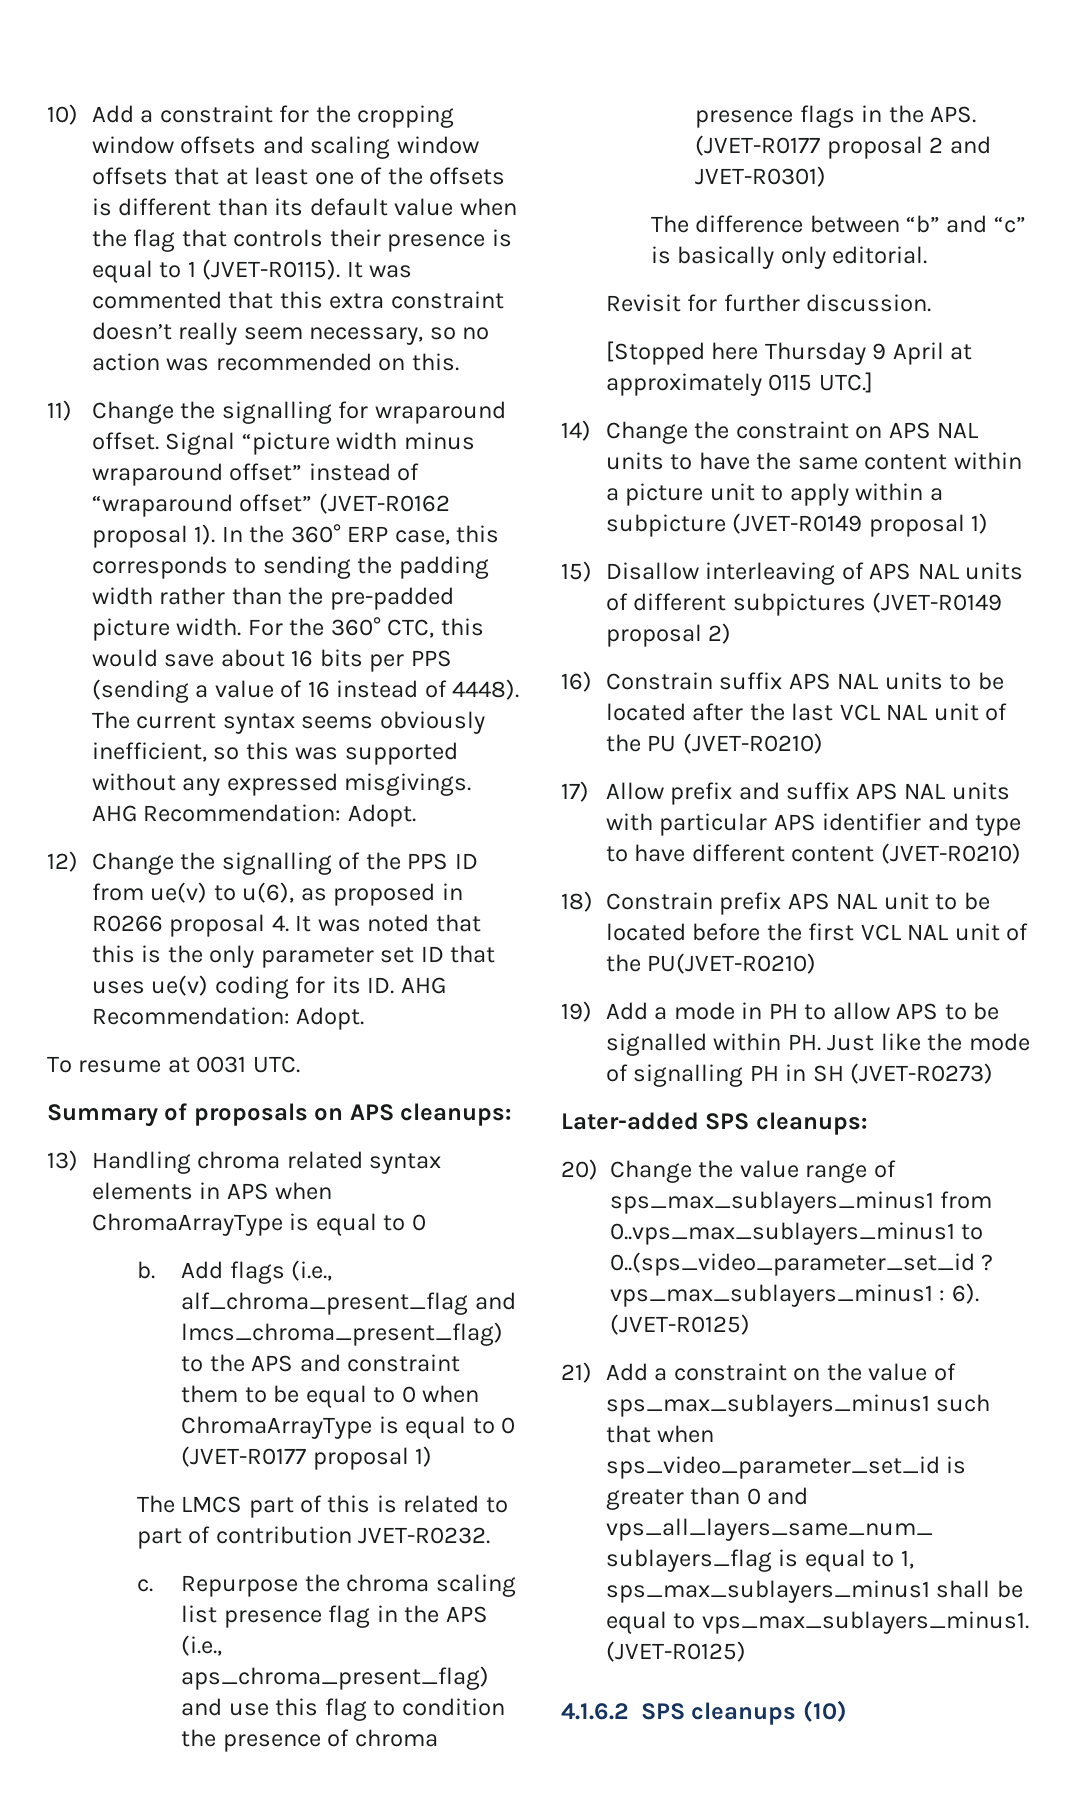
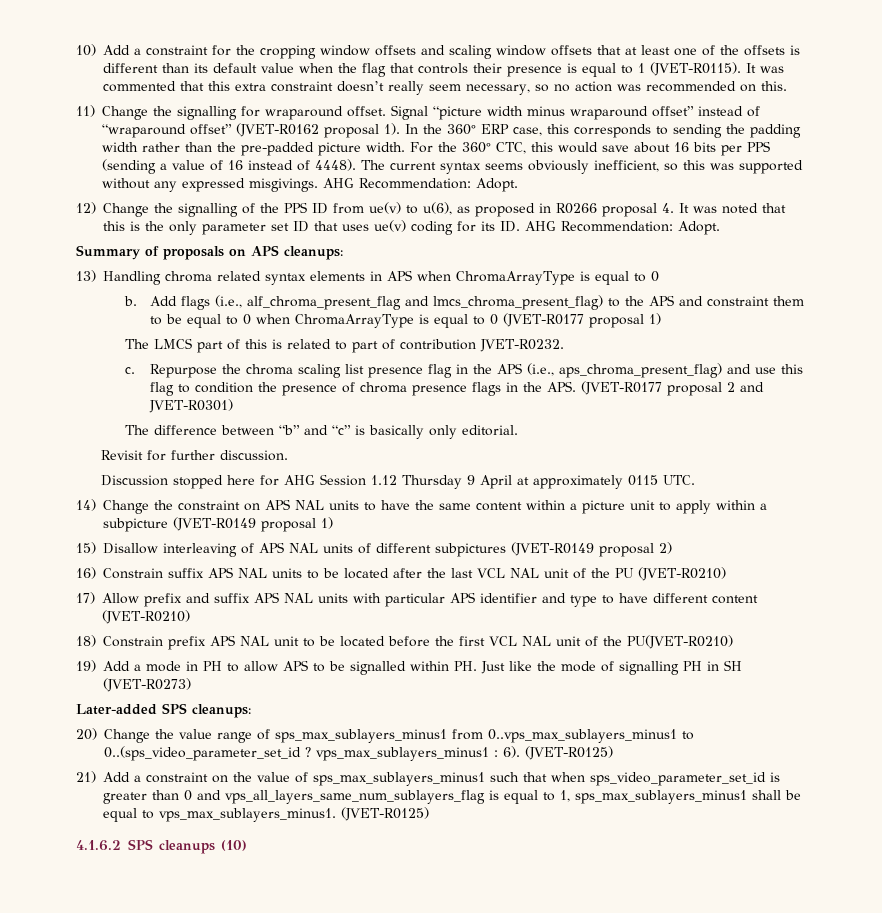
[47,1056,300,1073] // To resume at 0031 UTC. -> (720, 228) none
[605,341,759,365] [Stopped here -> [100,474,397,489] Discussion stopped here for AHG Session 1.12
[818,372,873,393] UTC.] -> [662,475,695,485] UTC.

